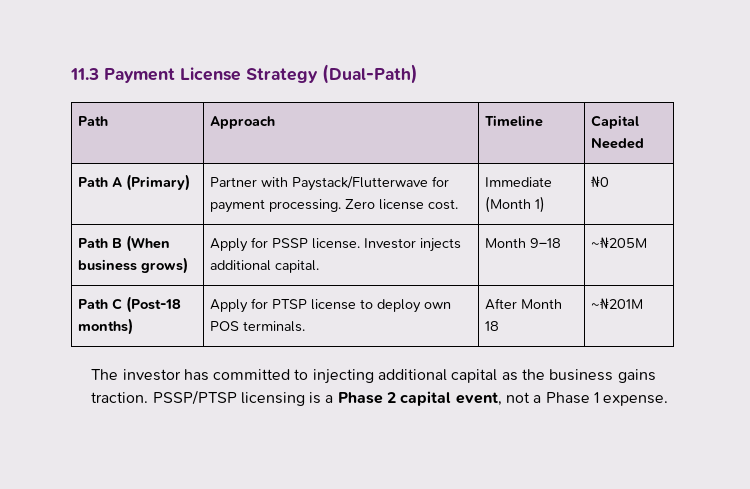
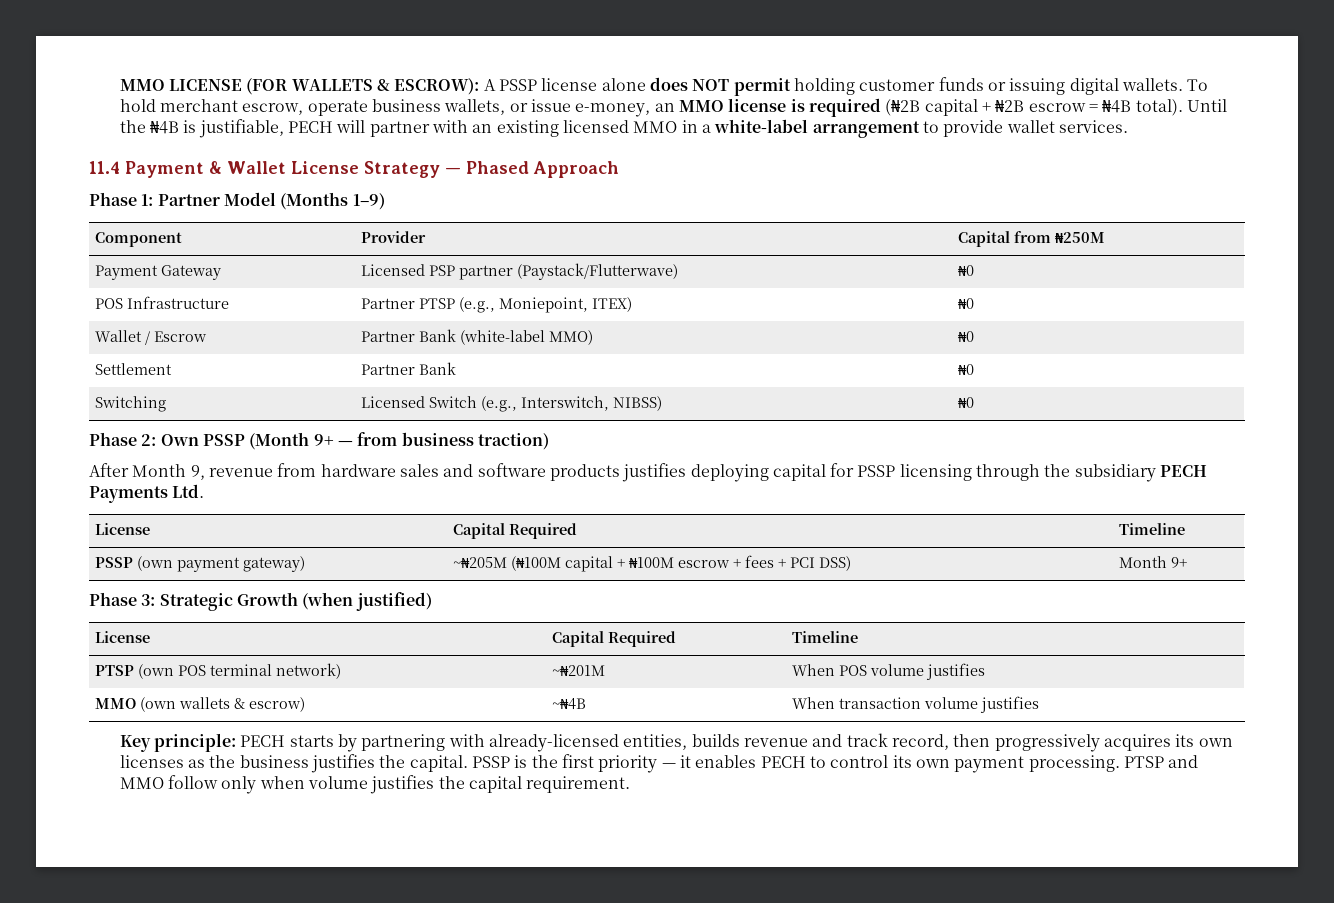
[70,64,418,84] [78,116,109,126] [210,116,276,129] [485,115,544,127] [591,115,640,129] [591,138,645,149] [78,174,191,191] [210,176,450,191] [210,199,459,213] [485,177,553,187] [485,196,546,213] [591,176,610,187] [78,235,171,252] [78,257,189,274] [210,237,462,252] [210,260,320,273] [485,238,562,248] [591,237,648,248] [78,296,182,313] [78,318,134,335] [210,298,452,313] [210,321,306,332] [485,298,563,310] [485,321,500,331] [591,298,644,309] [91,369,656,384] [91,390,669,406] 11.3 Payment License Strategy (Dual-Path) // Path | Approach | Timeline | Capital Needed // Path A (Primary) | Partner with Paystack/Flutterwave for payment processing. Zero license cost. | Immediate (Month 1) | ₦0 // Path B (When business grows) | Apply for PSSP license. Investor injects additional capital. | Month 9–18 | ~₦205M // Path C (Post-18 months) | Apply for PTSP license to deploy own POS terminals. | After Month 18 | ~₦201M // The investor has committed to injecting additional capital as the business gains traction. PSSP/PTSP licensing is a Phase 2 capital event, not a Phase 1 expense. -> [119,77,1209,96] [119,98,1227,117] [119,119,1128,138] [89,161,619,178] [89,192,385,210] [95,232,183,247] [361,231,427,243] [958,231,1106,247] [95,265,222,280] [361,263,679,280] [958,265,975,276] [95,296,230,309] [361,297,633,313] [958,298,975,309] [95,330,208,345] [361,329,594,345] [958,331,975,342] [95,363,173,375] [361,362,457,375] [958,364,975,375] [95,396,167,412] [361,396,663,412] [958,397,975,408] [89,432,549,450] [89,463,1208,482] [89,484,205,503] [95,523,151,535] [453,523,578,539] [1119,523,1186,535] [95,556,306,572] [453,555,852,572] [1119,556,1188,568] [89,592,432,611] [95,631,151,643] [552,631,677,647] [792,631,859,643] [95,663,342,679] [552,665,606,676] [792,663,986,680] [95,697,306,712] [552,698,587,710] [792,696,1040,713] [119,733,1233,752] [119,754,1199,773] [119,775,631,794] MMO LICENSE (FOR WALLETS & ESCROW): A PSSP license alone does NOT permit holding customer funds or issuing digital wallets. To hold merchant escrow, operate business wallets, or issue e-money, an MMO license is required (₦2B capital + ₦2B escrow = ₦4B total). Until the ₦4B is justifiable, PECH will partner with an existing licensed MMO in a white-label arrangement to provide wallet services. // 11.4 Payment & Wallet License Strategy — Phased Approach // Phase 1: Partner Model (Months 1–9) // Component | Provider | Capital from ₦250M // Payment Gateway | Licensed PSP partner (Paystack/Flutterwave) | ₦0 // POS Infrastructure | Partner PTSP (e.g., Moniepoint, ITEX) | ₦0 // Wallet / Escrow | Partner Bank (white-label MMO) | ₦0 // Settlement | Partner Bank | ₦0 // Switching | Licensed Switch (e.g., Interswitch, NIBSS) | ₦0 // Phase 2: Own PSSP (Month 9+ — from business traction) // After Month 9, revenue from hardware sales and software products justifies deploying capital for PSSP licensing through the subsidiary PECH Payments Ltd. // License | Capital Required | Timeline // PSSP (own payment gateway) | ~₦205M (₦100M capital + ₦100M escrow + fees + PCI DSS) | Month 9+ // Phase 3: Strategic Growth (when justified) // License | Capital Required | Timeline // PTSP (own POS terminal network) | ~₦201M | When POS volume justifies // MMO (own wallets & escrow) | ~₦4B | When transaction volume justifies // Key principle: PECH starts by partnering with already-licensed entities, builds revenue and track record, then progressively acquires its own licenses as the business justifies the capital. PSSP is the first priority — it enables PECH to control its own payment processing. PTSP and MMO follow only when volume justifies the capital requirement.

